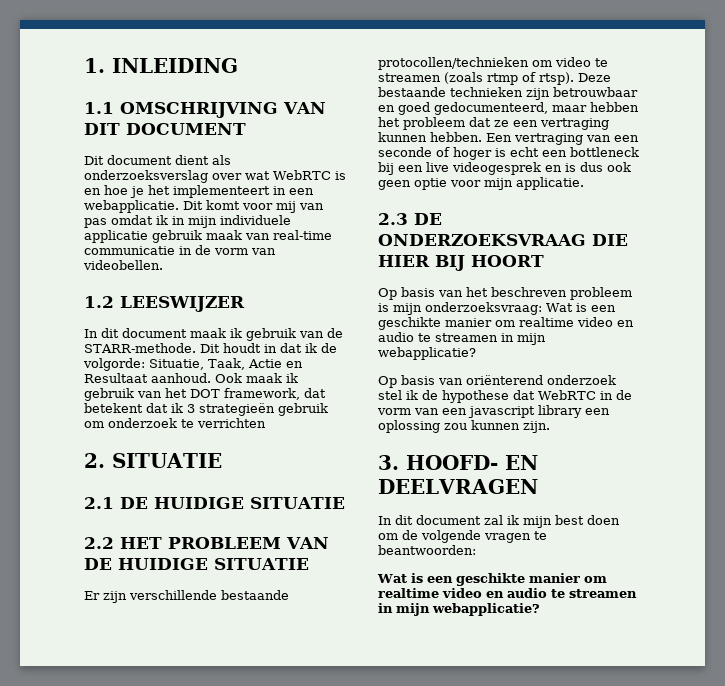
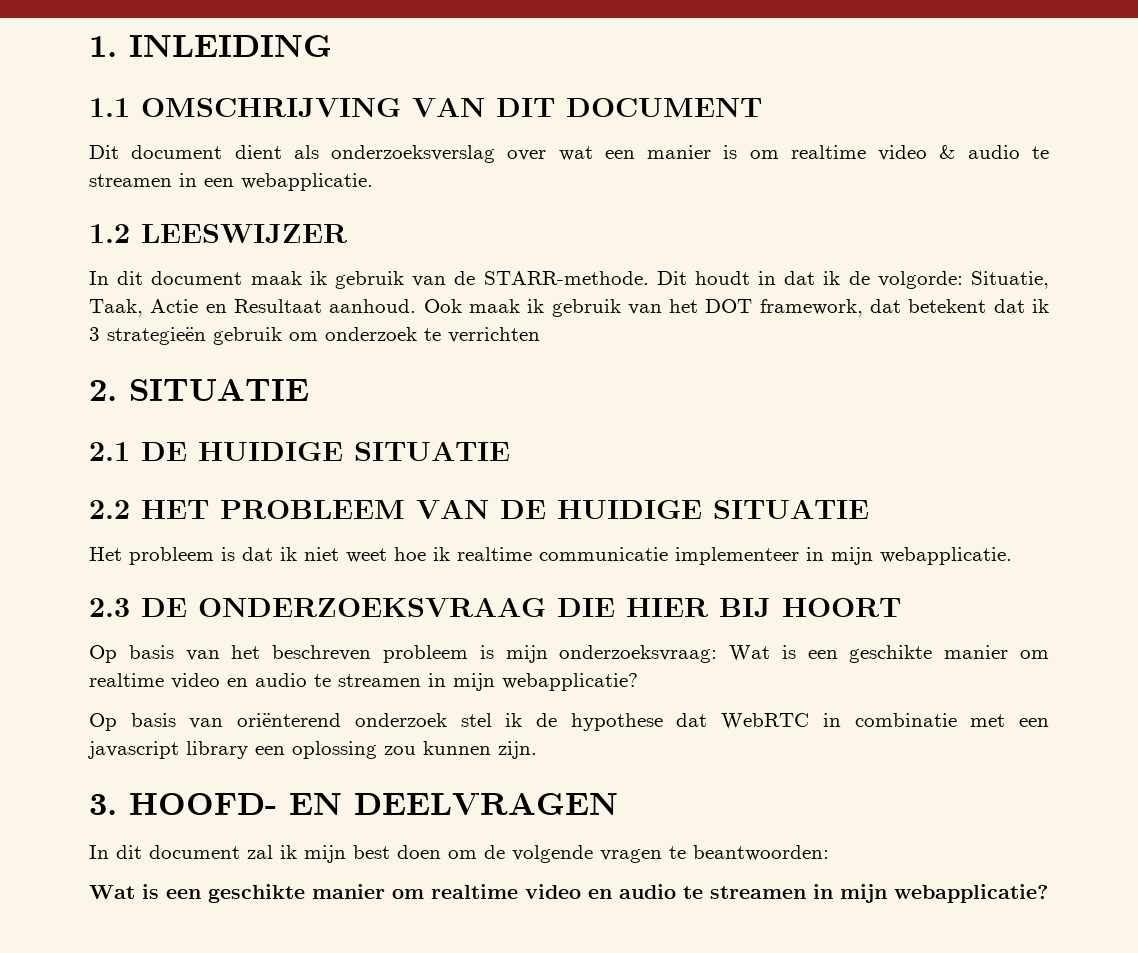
[273,170,346,180] [84,185,314,198] [84,200,324,213] [84,215,291,228] [84,230,332,243] [84,245,276,255] [83,260,163,270] WebRTC is en hoe je het implementeert in een webapplicatie. Dit komt voor mij van pas omdat ik in mijn individuele applicatie gebruik maak van real-time communicatie in de vorm van videobellen. -> [604,145,1049,161] [89,173,373,191] een manier is om realtime video & audio te streamen in een webapplicatie.
[84,590,289,603] [378,57,608,70] [378,72,611,85] [378,87,638,100] [378,102,639,115] [378,117,609,130] [378,132,639,145] [378,147,639,160] [378,162,631,175] [378,177,584,190] Er zijn verschillende bestaande protocollen/technieken om video te streamen (zoals rtmp of rtsp). Deze bestaande technieken zijn betrouwbaar en goed gedocumenteerd, maar hebben het probleem dat ze een vertraging kunnen hebben. Een vertraging van een seconde of hoger is echt een bottleneck bij een live videogesprek en is dus ook geen optie voor mijn applicatie. -> [89,547,1012,565] Het probleem is dat ik niet weet hoe ik realtime communicatie implementeer in mijn webapplicatie.
[615,390,632,400] [377,408,439,415] de vorm van -> [854,713,1006,727] combinatie met

